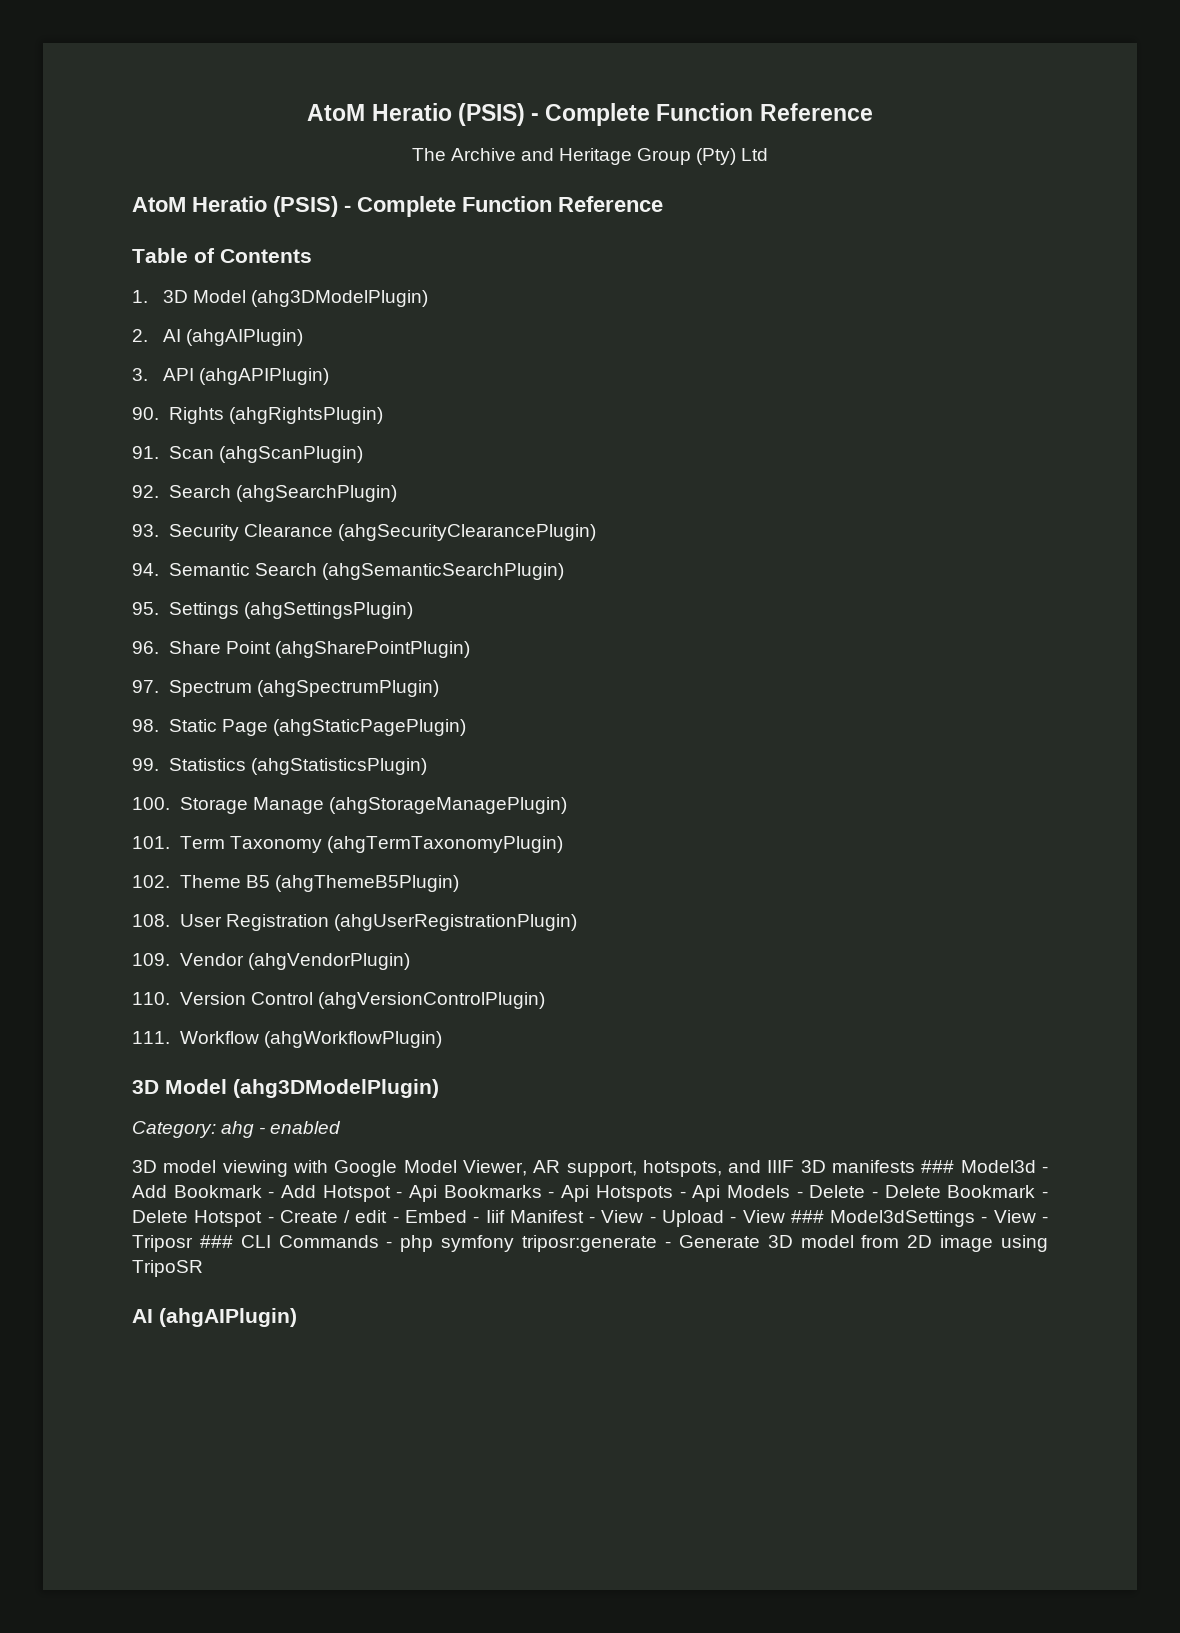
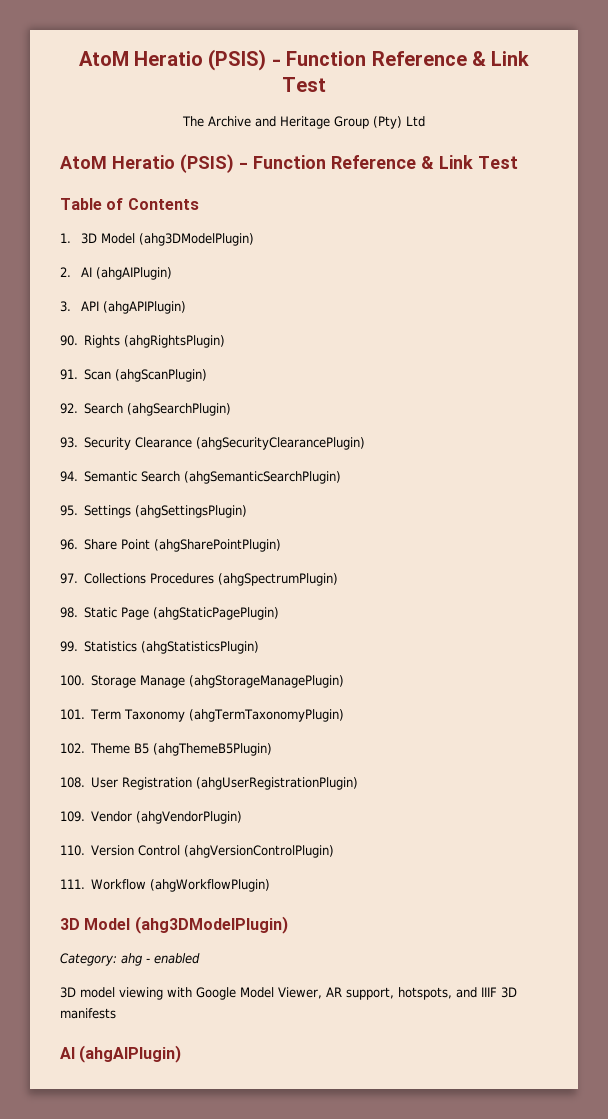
[307,103,873,126] AtoM Heratio (PSIS) - Complete Function Reference -> [78,49,530,71] [282,77,326,92] AtoM Heratio (PSIS) - Function Reference & Link Test
[357,196,663,217] Complete Function Reference -> [253,155,518,169] Function Reference & Link Test
[168,680,252,697] Spectrum -> [84,573,215,584] Collections Procedures
[921,1160,1048,1173] [132,1185,1049,1202] [132,1210,1049,1227] [132,1235,1048,1252] [132,1260,203,1277] ### Model3d - Add Bookmark - Add Hotspot - Api Bookmarks - Api Hotspots - Api Models - Delete - Delete Bookmark - Delete Hotspot - Create / edit - Embed - Iiif Manifest - View - Upload - View ### Model3dSettings - View - Triposr ### CLI Commands - php symfony triposr:generate - Generate 3D model from 2D image using TripoSR -> (116, 1013) none

